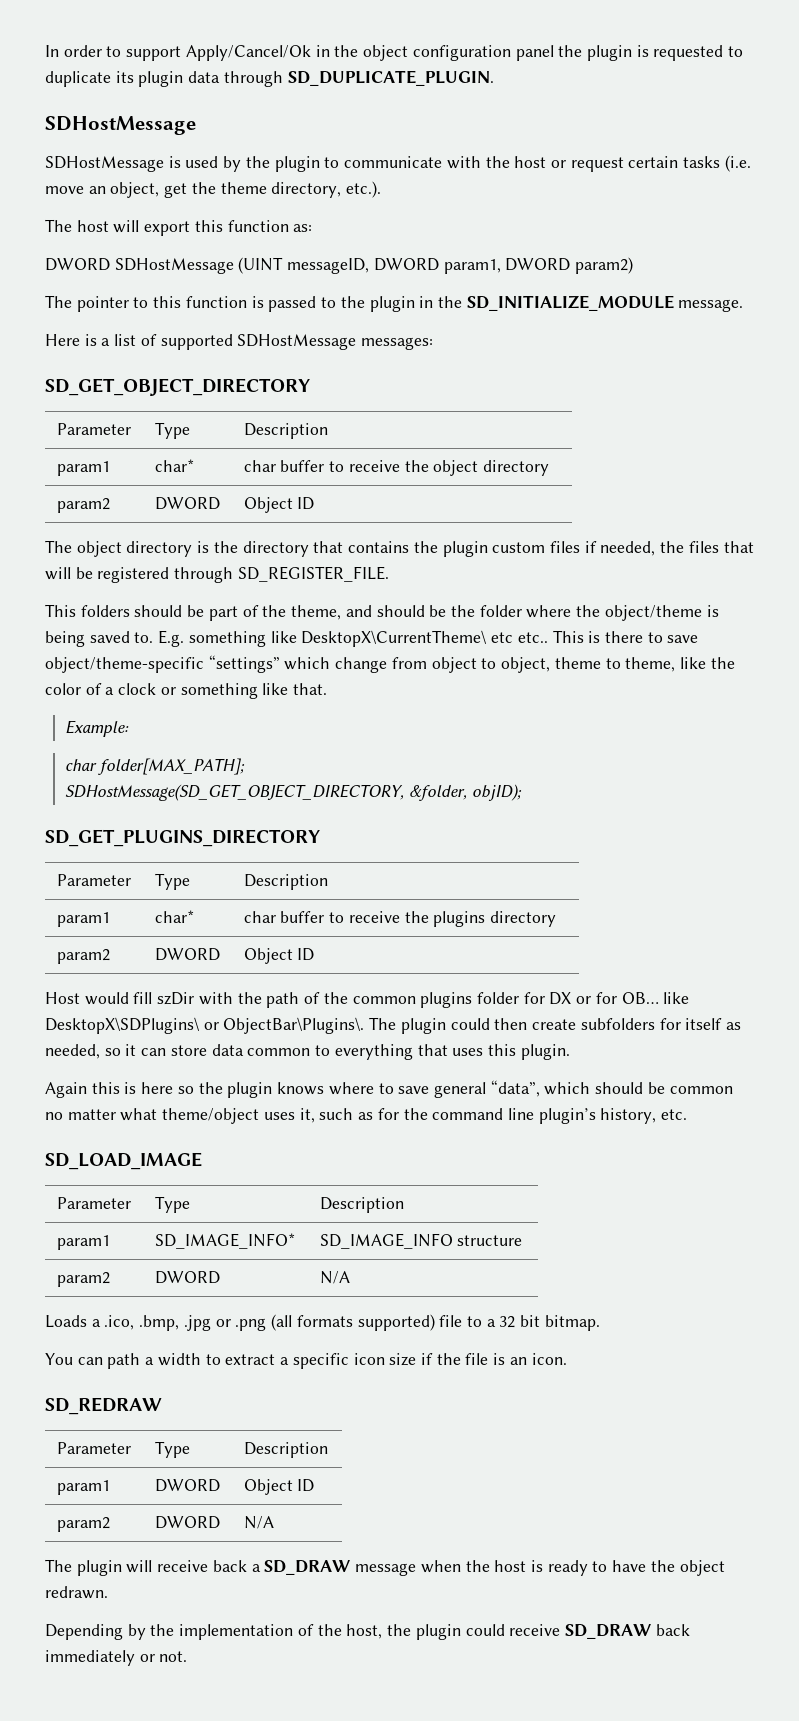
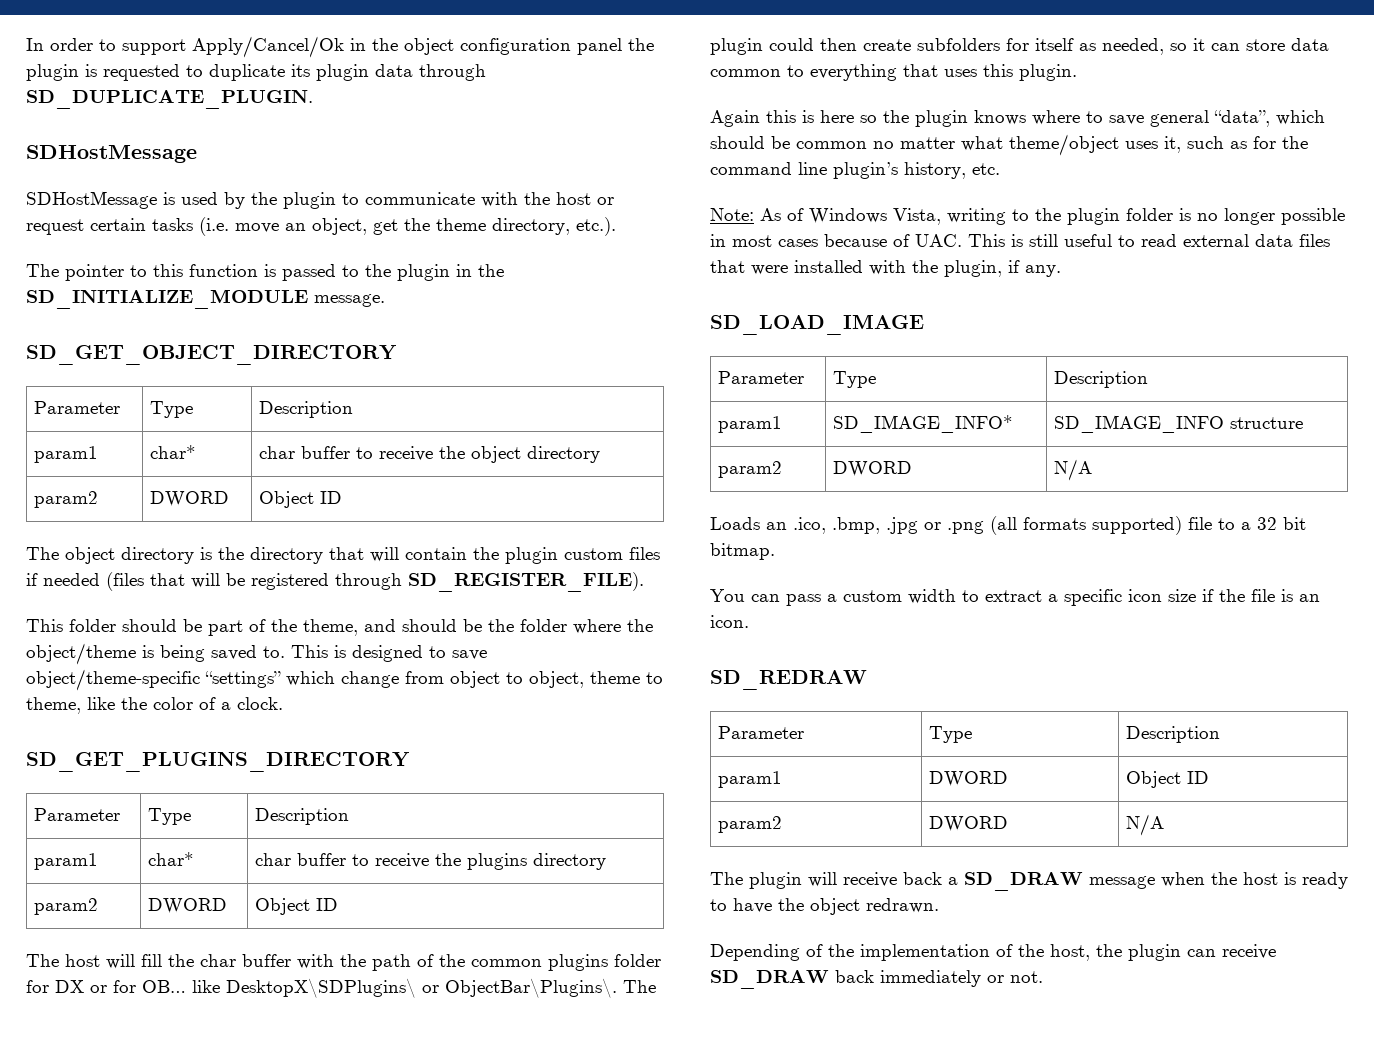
[45,219,313,236] [45,257,634,274] // The host will export this function as: // DWORD SDHostMessage (UINT messageID, DWORD param1, DWORD param2) -> (616, 226) none
[45,334,434,350] // Here is a list of supported SDHostMessage messages: -> (385, 300) none
[348,541,410,553] contains -> [370,547,467,562] will contain
[600,541,719,556] needed, the files -> [43,572,144,591] needed (files
[237,566,389,582] [45,604,130,617] SD_REGISTER_FILE. // This folders -> [408,572,644,592] [26,619,116,632] SD_REGISTER_FILE). // This folder
[158,630,643,647] E.g. something like DesktopX\CurrentTheme\ etc etc.. This is there -> [291,645,423,662] This is designed
[118,683,328,699] [65,720,130,737] [65,758,245,775] [65,784,522,801] clock or something like that. // Example: // char folder[MAX_PATH]; // SDHostMessage(SD_GET_OBJECT_DIRECTORY, &folder, objID); -> [237,697,283,710] clock.
[45,992,195,1005] Host would fill szDir -> [26,954,291,969] The host will fill the char buffer
(688, 1114) none -> [710,208,1345,225] [710,234,1330,247] [710,260,1061,277] // Note: As of Windows Vista, writing to the plugin folder is no longer possible in most cases because of UAC. This is still useful to read external data files that were installed with the plugin, if any.
[91,1319,101,1327] a -> [766,522,787,530] an
[107,1353,155,1369] path a -> [786,590,902,606] pass a custom
[127,1624,146,1640] by -> [806,944,823,957] of
[465,1624,505,1636] could -> [1187,949,1216,957] can

